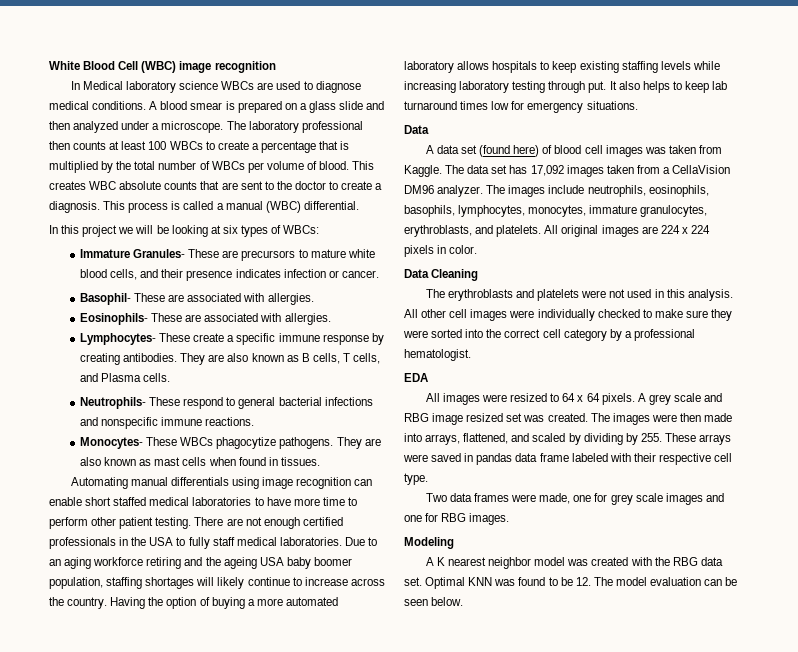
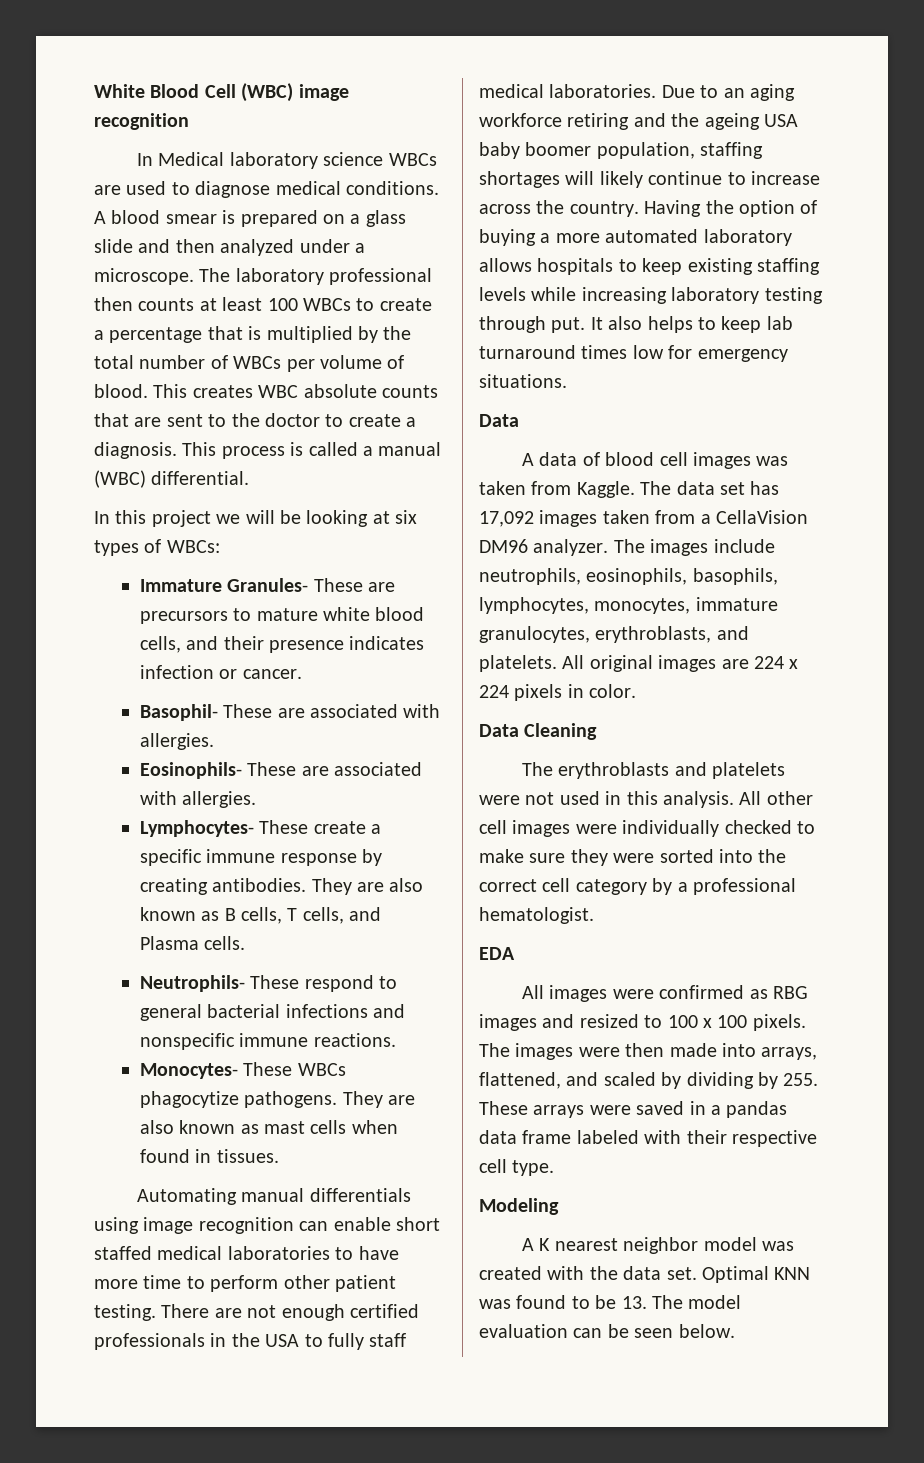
[461,145,540,157] set (found here) -> (578, 459) none
[510,393,723,405] [404,413,588,425] resized to 64 x 64 pixels. A grey scale and RBG image resized set was created. -> [659,985,809,999] [479,1014,806,1031] confirmed as RBG images and resized to 100 x 100 pixels.
(474, 457) none -> [711,1105,721,1115] a
[425,493,724,505] [404,513,510,525] // Two data frames were made, one for grey scale images and one for RBG images. -> (555, 1168) none
[672,557,698,566] RBG -> (618, 1273) none
[575,577,591,586] 12. -> [621,1296,647,1309] 13.

